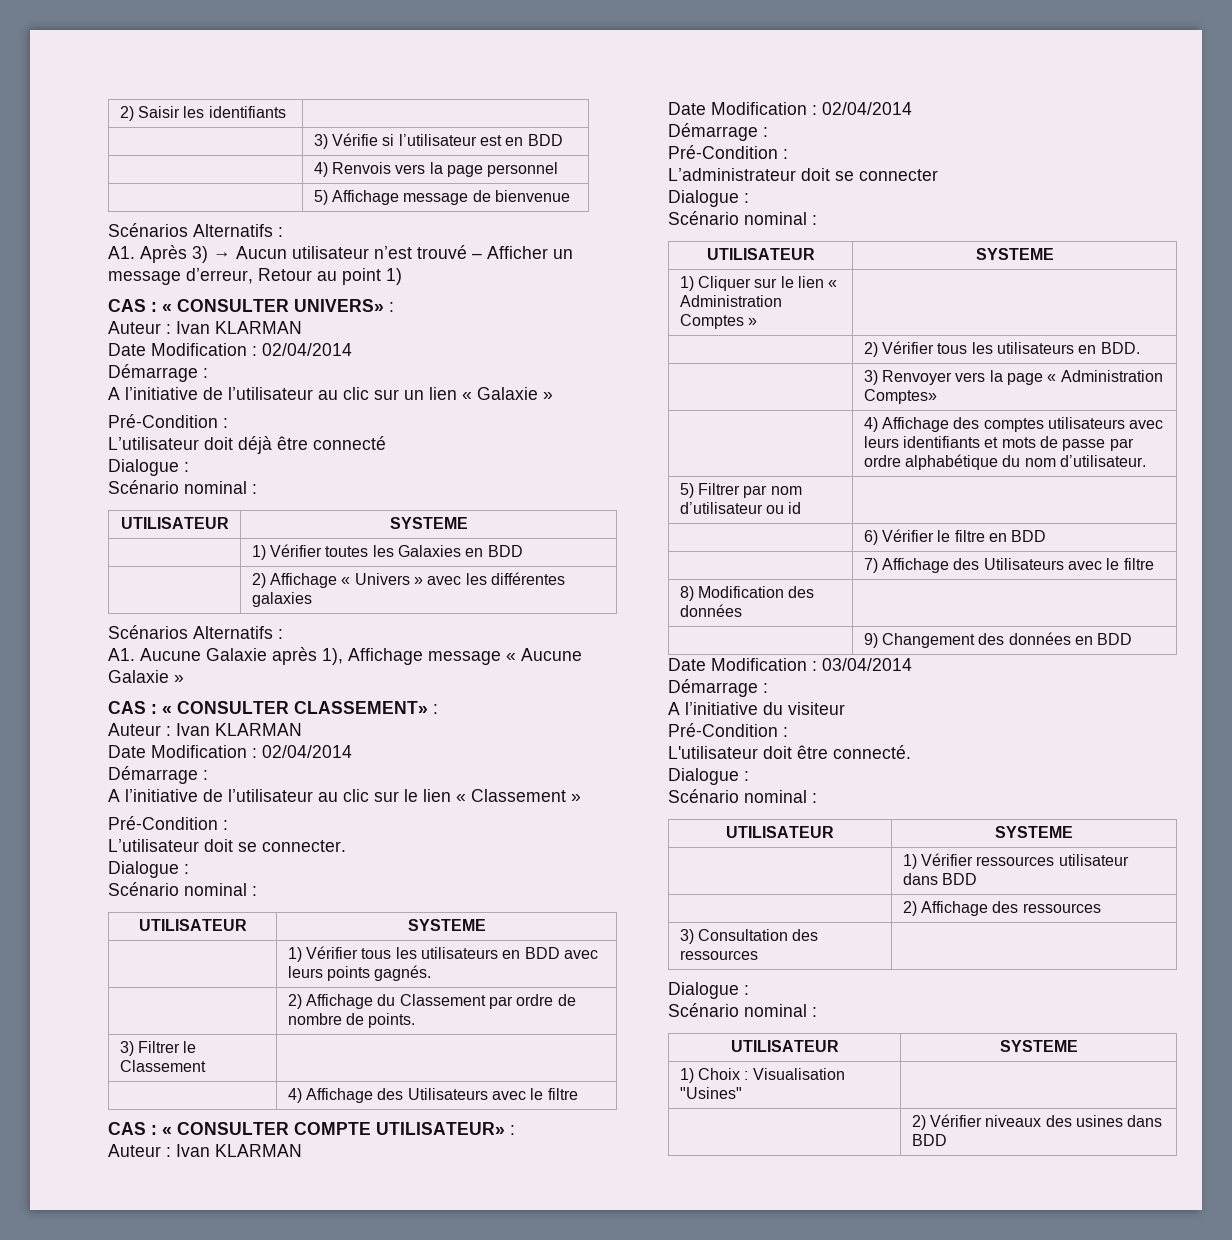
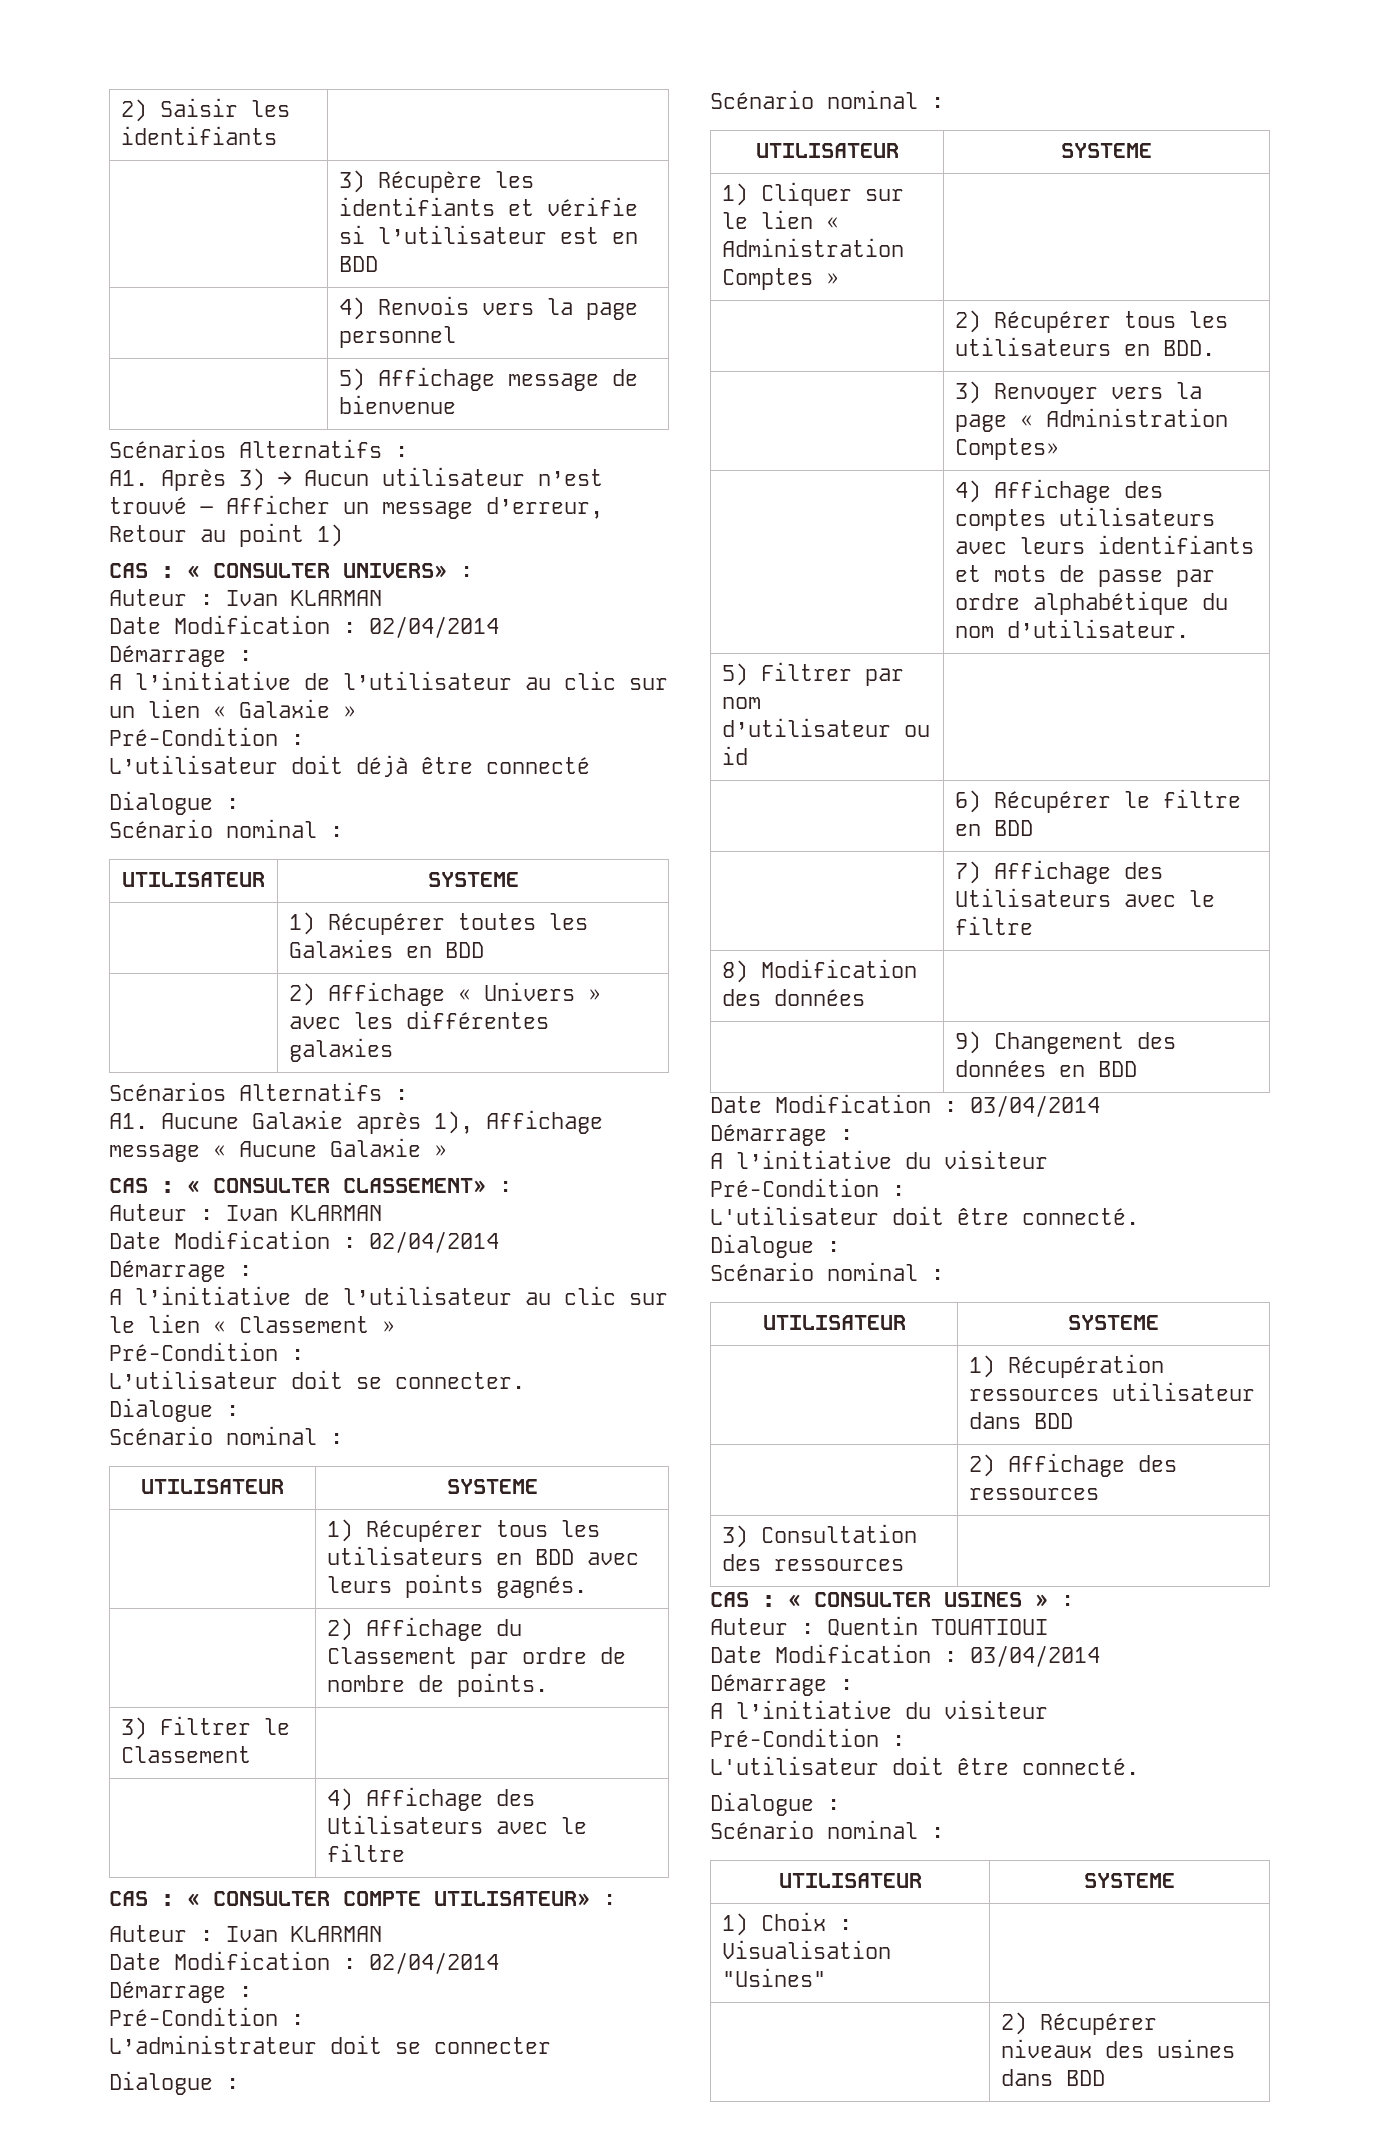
[332,133,379,146] Vérifie -> [378,171,535,193] [339,197,639,216] Récupère les identifiants et vérifie
[270,544,323,557] Vérifier -> [328,913,446,935] Récupérer
[306,946,359,959] Vérifier -> [366,1520,484,1542] Récupérer
[882,341,935,354] Vérifier -> [994,311,1112,333] Récupérer
[882,529,935,542] Vérifier -> [994,791,1112,813] Récupérer
[921,853,974,866] Vérifier -> [1008,1354,1165,1378] Récupération
(758, 955) none -> [710,1592,1074,1607] [710,1616,1048,1636] [710,1644,1100,1667] [710,1674,853,1696] [710,1700,1048,1719] [710,1728,905,1747] [710,1756,1139,1775] // CAS : « CONSULTER USINES » : // Auteur : Quentin TOUATIOUI // Date Modification : 03/04/2014 // Démarrage : // A l’initiative du visiteur // Pré-Condition : // L'utilisateur doit être connecté.
[930,1114,983,1127] Vérifier -> [1040,2013,1158,2035] Récupérer

